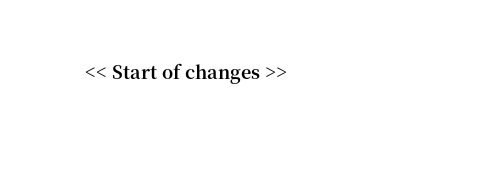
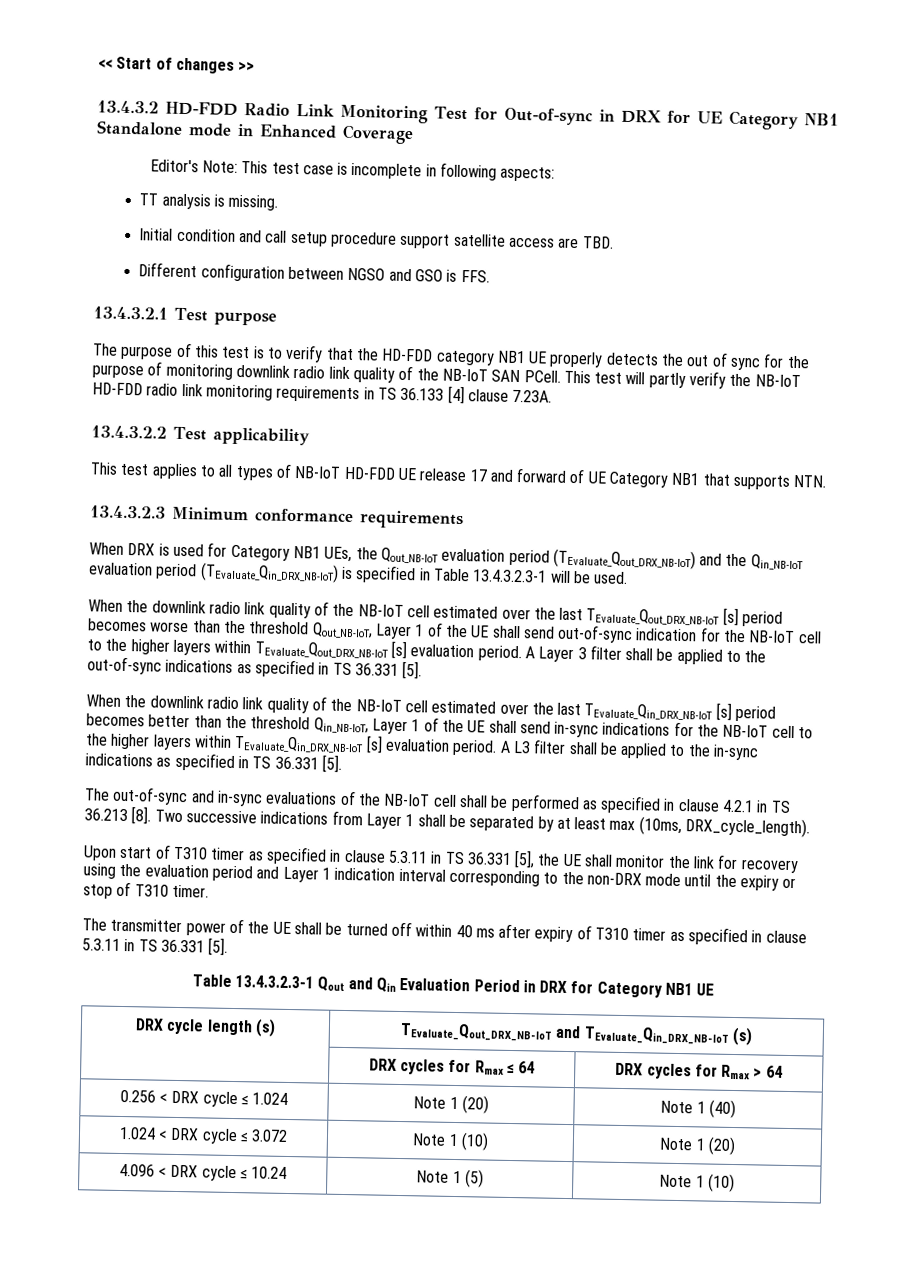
(287, 73) none -> [97,100,839,131] [96,120,414,145] [149,159,556,182] [139,193,279,211] [139,228,614,249] [138,262,490,283] [93,306,277,326] [92,342,810,371] [92,361,801,389] [92,382,553,405] [91,425,310,446] [90,462,827,490] [90,505,464,530] [89,542,804,571] [89,562,629,585] [88,599,784,627] [88,618,822,644] [87,638,767,665] [87,656,423,680] [86,694,777,722] [86,713,814,739] [85,733,760,761] [85,752,342,773] [84,786,791,814] [84,806,811,838] [83,844,799,874] [83,863,797,891] [83,881,209,899] [82,918,807,946] [82,937,229,956] [191,974,715,998] [135,1018,276,1037] [400,1023,753,1046] [368,1058,536,1075] [615,1062,783,1080] [119,1089,289,1108] [413,1095,489,1114] [660,1099,736,1119] [118,1126,289,1145] [412,1132,489,1151] [659,1136,736,1156] [118,1163,288,1182] [416,1169,484,1188] [659,1173,735,1193] // 13.4.3.2 HD-FDD Radio Link Monitoring Test for Out-of-sync in DRX for UE Category NB1 Standalone mode in Enhanced Coverage // Editor's Note: This test case is incomplete in following aspects: // TT analysis is missing. // Initial condition and call setup procedure support satellite access are TBD. // Different configuration between NGSO and GSO is FFS. // 13.4.3.2.1 Test purpose // The purpose of this test is to verify that the HD-FDD category NB1 UE properly detects the out of sync for the purpose of monitoring downlink radio link quality of the NB-IoT SAN PCell. This test will partly verify the NB-IoT HD-FDD radio link monitoring requirements in TS 36.133 [4] clause 7.23A. // 13.4.3.2.2 Test applicability // This test applies to all types of NB-IoT HD-FDD UE release 17 and forward of UE Category NB1 that supports NTN. // 13.4.3.2.3 Minimum conformance requirements // When DRX is used for Category NB1 UEs, the Qout_NB-IoT evaluation period (TEvaluate_Qout_DRX_NB-IoT) and the Qin_NB-IoT evaluation period (TEvaluate_Qin_DRX_NB-IoT) is specified in Table 13.4.3.2.3-1 will be used. // When the downlink radio link quality of the NB-IoT cell estimated over the last TEvaluate_Qout_DRX_NB-IoT [s] period becomes worse than the threshold Qout_NB-IoT, Layer 1 of the UE shall send out-of-sync indication for the NB-IoT cell to the higher layers within TEvaluate_Qout_DRX_NB-IoT [s] evaluation period. A Layer 3 filter shall be applied to the out-of-sync indications as specified in TS 36.331 [5]. // When the downlink radio link quality of the NB-IoT cell estimated over the last TEvaluate_Qin_DRX_NB-IoT [s] period becomes better than the threshold Qin_NB-IoT, Layer 1 of the UE shall send in-sync indications for the NB-IoT cell to the higher layers within TEvaluate_Qin_DRX_NB-IoT [s] evaluation period. A L3 filter shall be applied to the in-sync indications as specified in TS 36.331 [5]. // The out-of-sync and in-sync evaluations of the NB-IoT cell shall be performed as specified in clause 4.2.1 in TS 36.213 [8]. Two successive indications from Layer 1 shall be separated by at least max (10ms, DRX_cycle_length). // Upon start of T310 timer as specified in clause 5.3.11 in TS 36.331 [5], the UE shall monitor the link for recovery using the evaluation period and Layer 1 indication interval corresponding to the non-DRX mode until the expiry or stop of T310 timer. // The transmitter power of the UE shall be turned off within 40 ms after expiry of T310 timer as specified in clause 5.3.11 in TS 36.331 [5]. // Table 13.4.3.2.3-1 Qout and Qin Evaluation Period in DRX for Category NB1 UE // DRX cycle length (s) | TEvaluate_Qout_DRX_NB-IoT and TEvaluate_Qin_DRX_NB-IoT (s) // | DRX cycles for Rmax ≤ 64 | DRX cycles for Rmax > 64 // 0.256 < DRX cycle ≤ 1.024 | Note 1 (20) | Note 1 (40) // 1.024 < DRX cycle ≤ 3.072 | Note 1 (10) | Note 1 (20) // 4.096 < DRX cycle ≤ 10.24 | Note 1 (5) | Note 1 (10)

